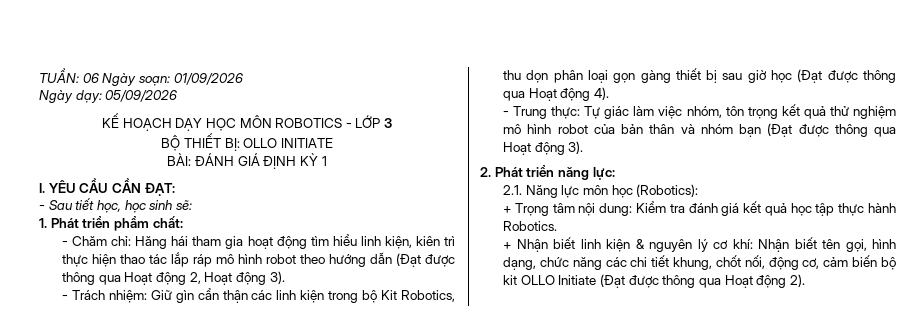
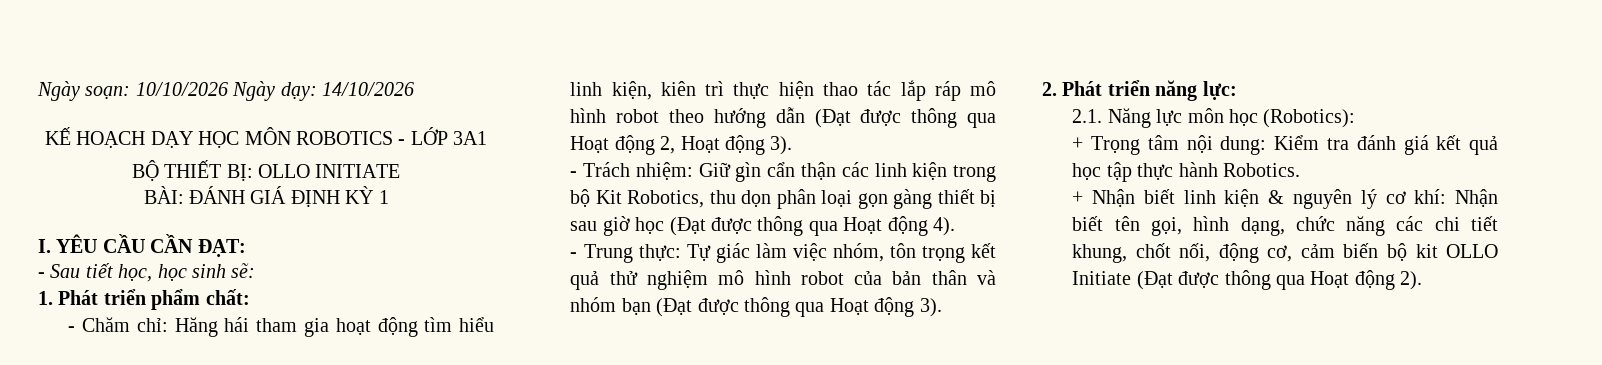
[39,68,99,83] TUẦN: 06 -> (37, 91) none
[173,73,243,85] 01/09/2026 // -> [135,82,228,96] 10/10/2026
[105,90,178,102] 05/09/2026 -> [322,82,414,96] 14/10/2026
[384,118,393,128] 3 -> [453,131,488,145] 3A1

